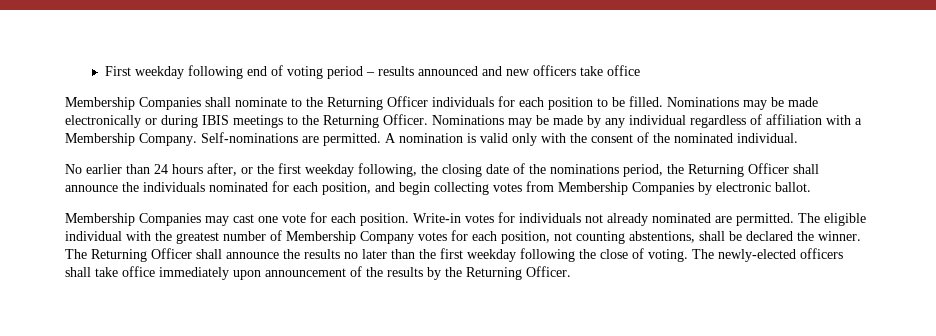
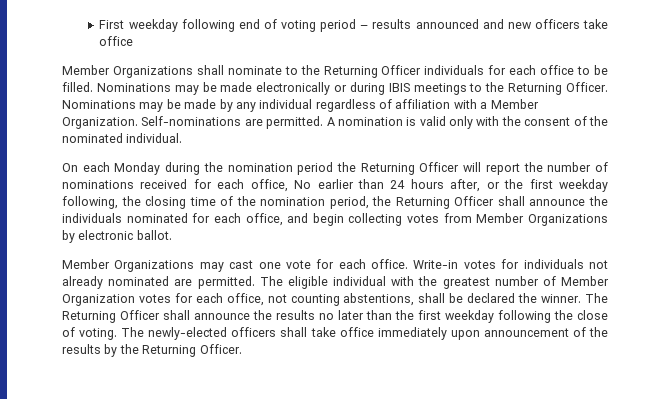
[65,97,201,110] Membership Companies -> [62,65,193,78] Member Organizations
[548,97,593,110] position -> [540,65,575,75] office
[65,133,197,146] Membership Company. -> [490,99,539,109] [62,117,138,129] Member Organization.
(798, 138) none -> [62,162,609,175] [62,179,288,192] On each Monday during the nomination period the Returning Officer will report the number of nominations received for each office,
[486,163,619,174] date of the nominations -> [189,196,326,206] time of the nomination
[322,182,371,195] position, -> [245,213,283,226] office,
[558,182,694,195] Membership Companies -> [476,213,608,226] Member Organizations
[65,213,201,226] Membership Companies -> [62,259,195,272] Member Organizations
[360,213,409,226] position. -> [371,259,409,269] office.
[286,231,414,244] Membership Company -> [561,276,609,286] [62,294,135,306] Member Organization
[501,231,550,244] position, -> [226,293,264,306] office,

